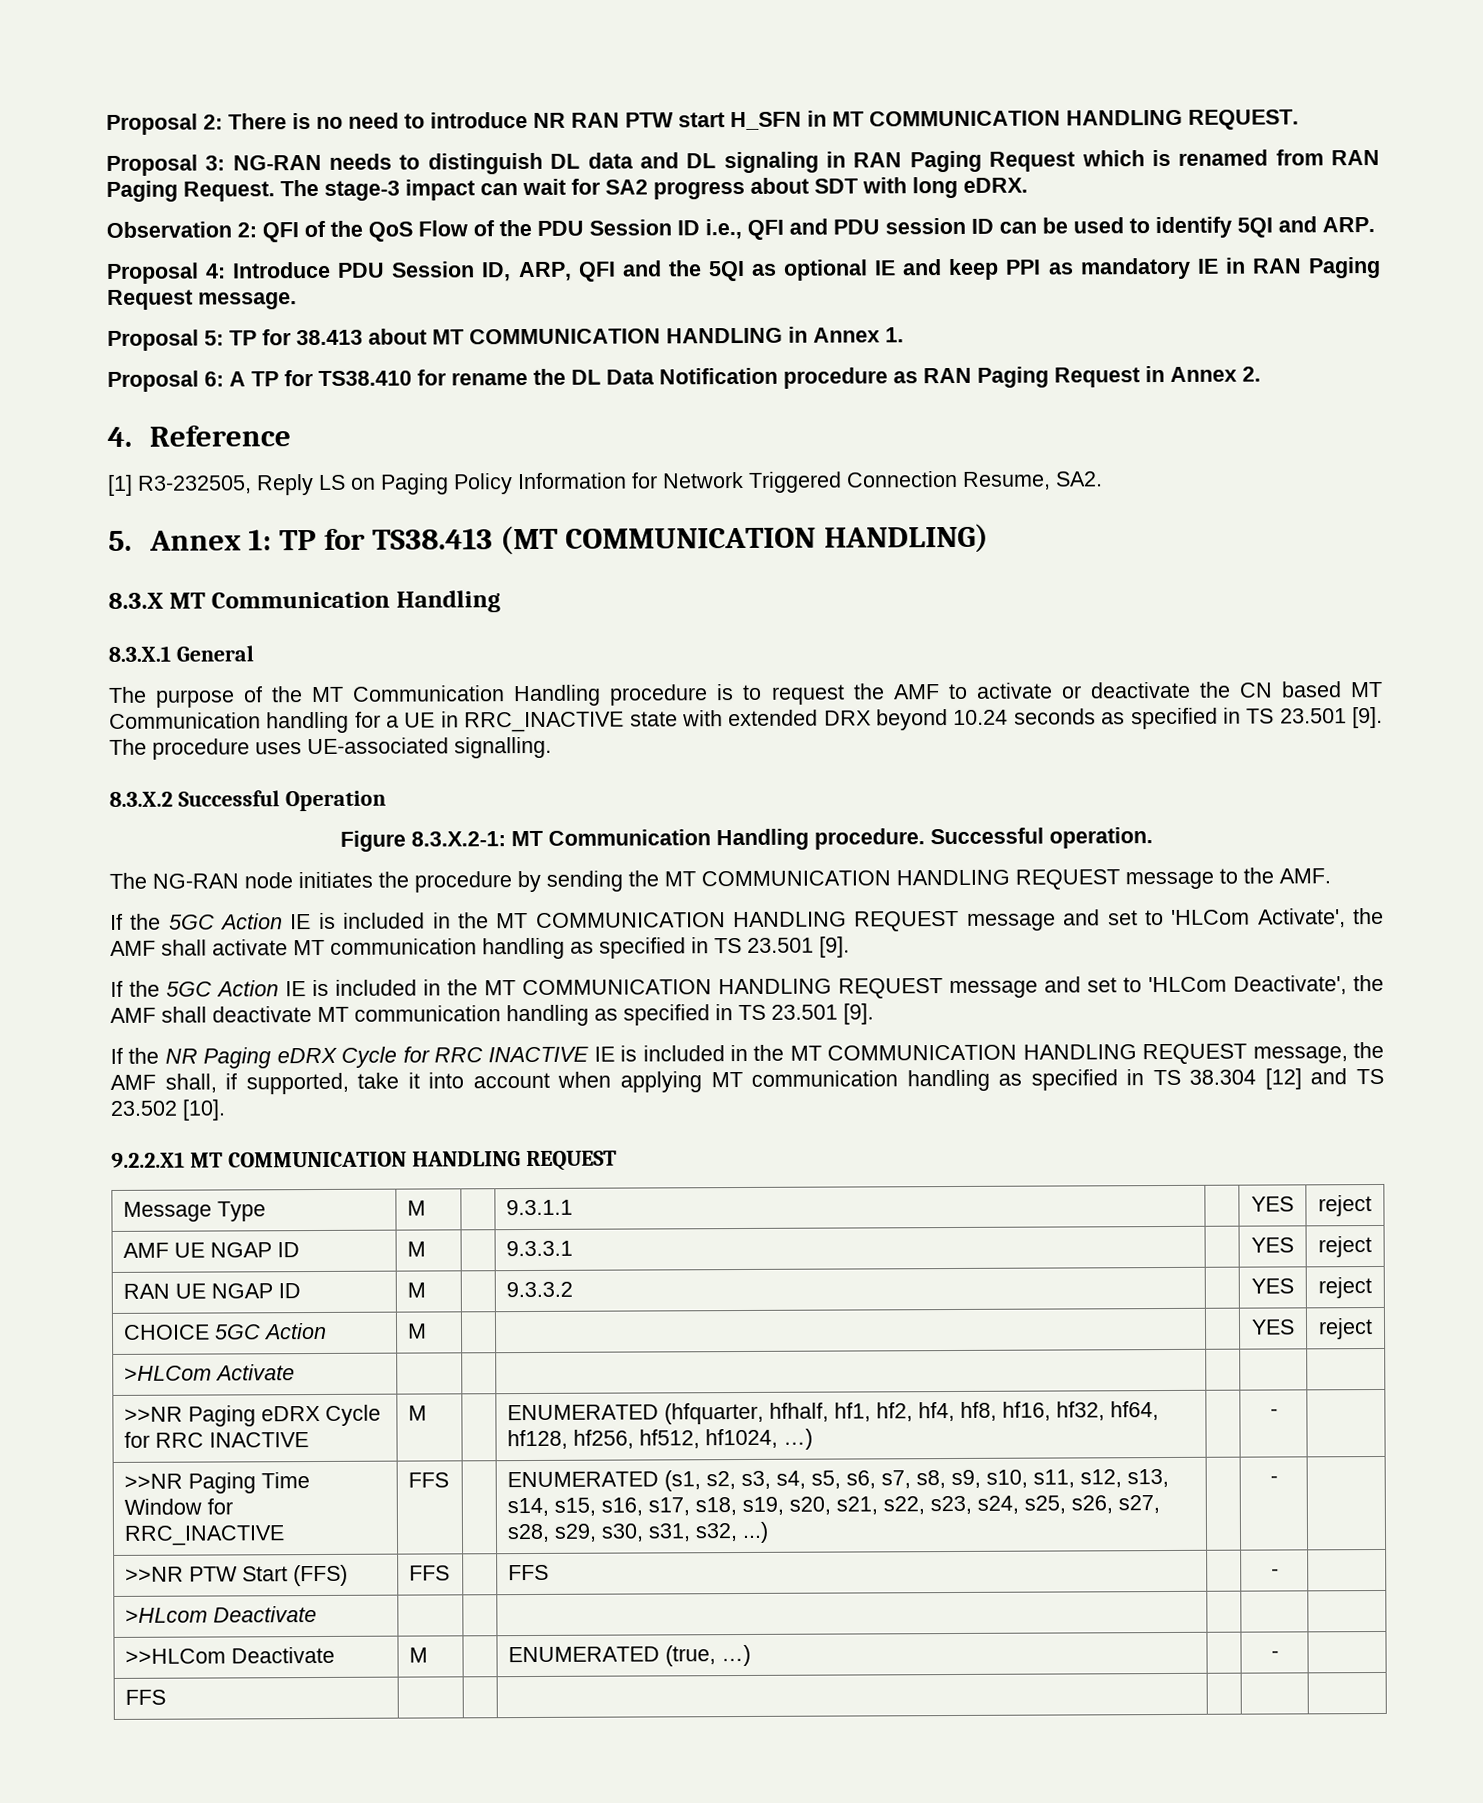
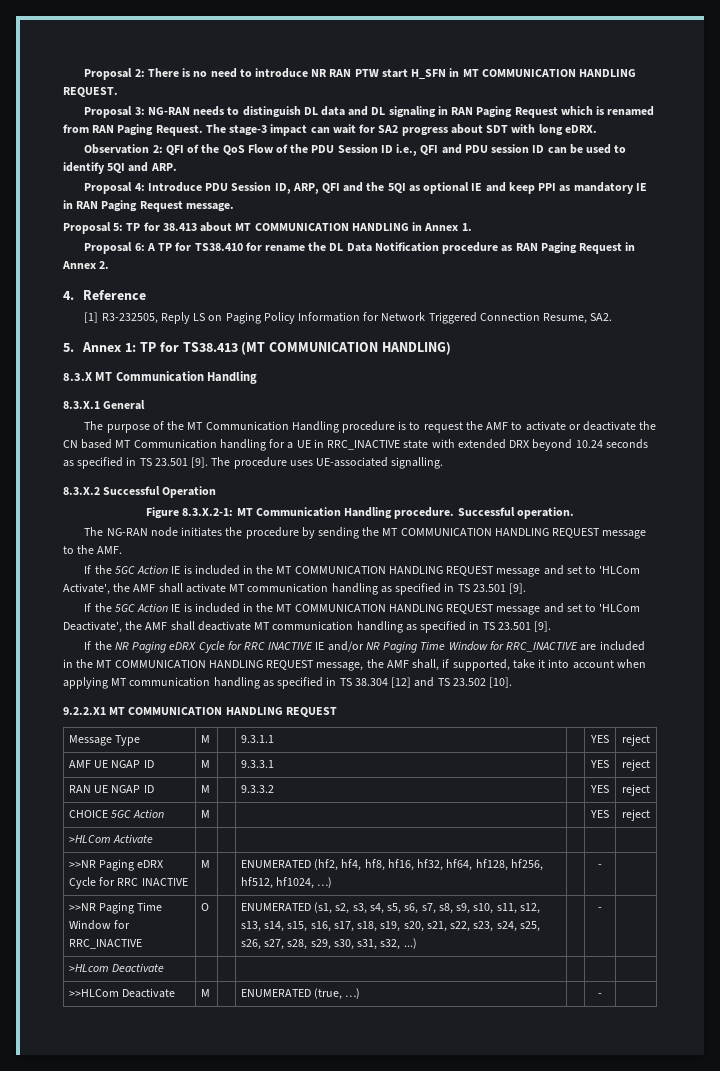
[620,1045,638,1062] is -> [327,641,597,653] and/or NR Paging Time Window for RRC_INACTIVE are
[663,1402,913,1425] (hfquarter, hfhalf, hf1, hf2, -> [314,859,339,871] (hf2,
[407,1472,449,1488] FFS -> [200,903,209,911] O
[124,1564,348,1587] [408,1565,450,1581] [507,1564,549,1581] [1270,1568,1279,1577] // >>NR PTW Start (FFS) | FFS | | FFS | | - | -> (602, 909) none
[124,1689,166,1705] // FFS | | | | | | -> (602, 995) none

